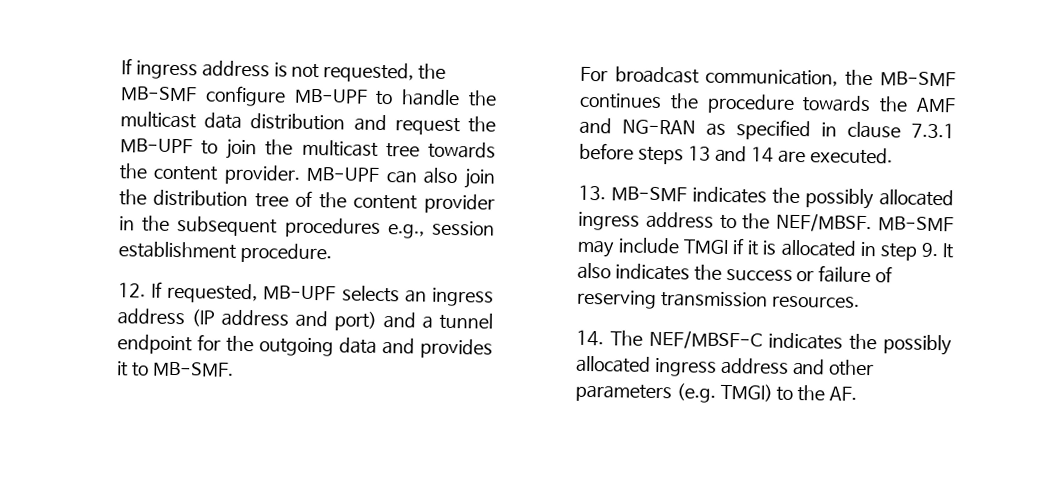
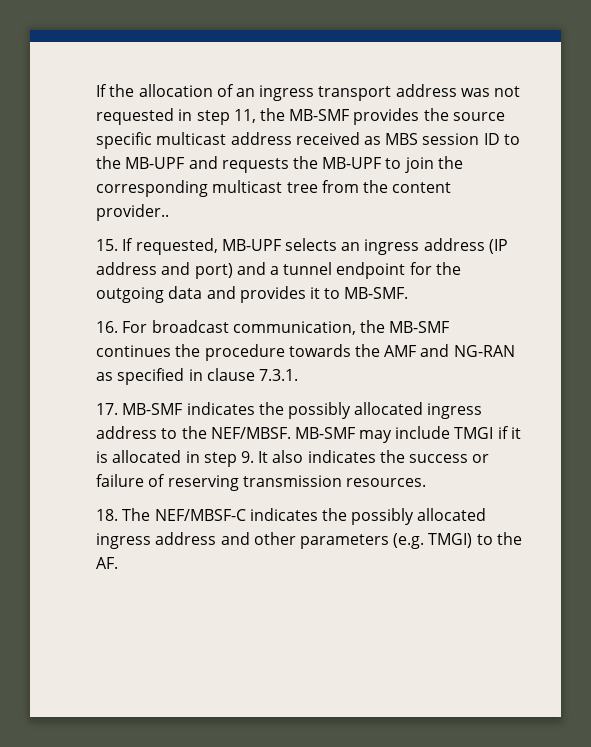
[120,58,447,83] [119,85,497,107] [119,111,461,136] If ingress address is not requested, the MB-SMF configure MB-UPF to handle the multicast data distribution and request -> [96,84,520,101] [96,108,505,125] [96,132,520,149] [96,156,289,173] If the allocation of an ingress transport address was not requested in step 11, the MB-SMF provides the source specific multicast address received as MBS session ID to the MB-UPF and requests
(294, 147) none -> [96,180,209,197] corresponding
[428,141,496,159] [118,163,497,189] [118,189,495,214] [118,215,495,239] [117,241,332,264] [117,282,146,298] towards the content provider. MB-UPF can also join the distribution tree of the content provider in the subsequent procedures e.g., session establishment procedure. // 12. -> [321,180,452,193] [96,204,170,221] [96,239,119,251] from the content provider.. // 15.
(234, 369) none -> [96,321,119,333] 16.
[911,122,955,139] [578,142,894,165] [577,184,606,201] 7.3.1 before steps 13 and 14 are executed. // 13. -> [258,369,298,381] [96,403,119,415] 7.3.1. // 17.
[575,329,604,347] 14. -> [96,509,119,521] 18.

